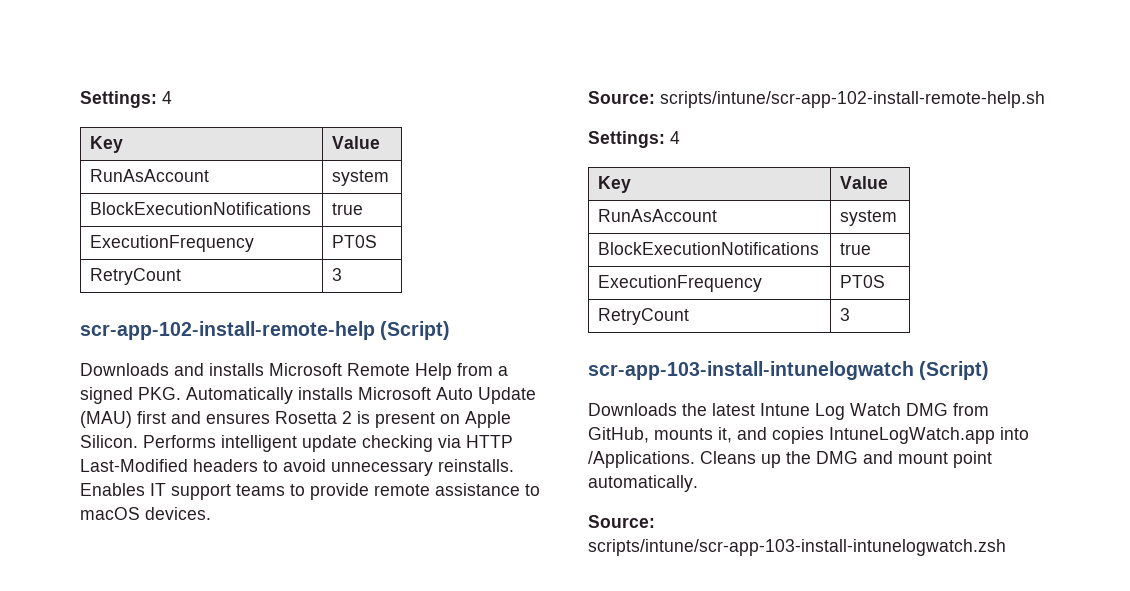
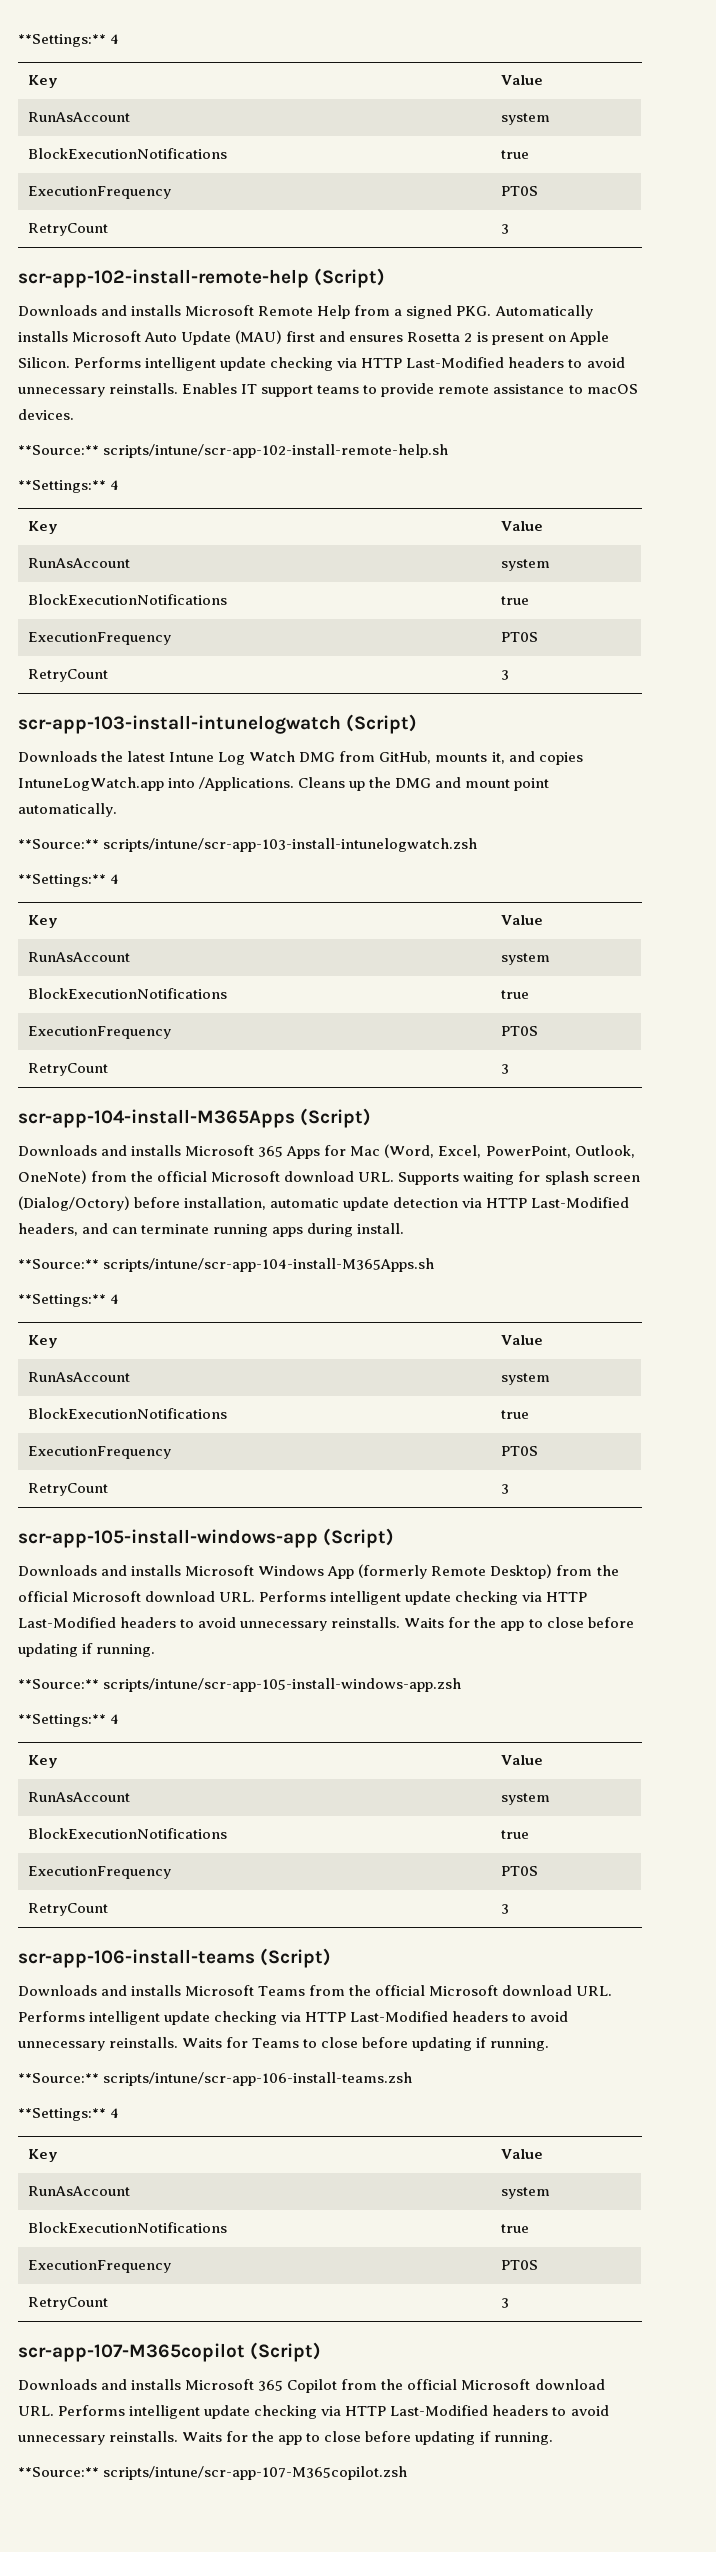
[80,91,157,108] Settings: -> [18,34,106,47] **Settings:**
[588,91,655,104] Source: -> [18,445,99,455] **Source:**
[588,131,665,148] Settings: -> [18,480,106,493] **Settings:**
[588,515,655,528] Source: -> [18,839,99,849] **Source:**
(1006, 547) none -> [18,874,120,887] [27,915,58,928] [500,915,543,925] [27,952,130,962] [500,953,550,965] [27,988,227,999] [500,990,529,999] [27,1026,171,1039] [500,1026,538,1036] [27,1063,108,1076] [500,1064,509,1074] [18,1108,372,1128] [18,1144,635,1159] [18,1170,640,1185] [18,1196,630,1211] [18,1223,405,1237] [18,1258,435,1272] [18,1294,120,1307] [27,1335,58,1348] [500,1335,543,1345] [27,1372,130,1382] [500,1373,550,1385] [27,1408,227,1419] [500,1410,529,1419] [27,1446,171,1459] [500,1446,538,1456] [27,1483,108,1496] [500,1484,509,1494] [18,1528,395,1548] [18,1564,619,1579] [18,1591,588,1605] [18,1617,634,1631] [18,1643,156,1657] [18,1678,462,1692] [18,1714,120,1727] [27,1755,58,1768] [500,1755,543,1765] [27,1792,130,1802] [500,1793,550,1805] [27,1828,227,1839] [500,1830,529,1839] [27,1866,171,1879] [500,1866,538,1876] [27,1903,108,1916] [500,1904,509,1914] [18,1948,332,1968] [18,1985,613,1996] [18,2011,569,2025] [18,2037,550,2051] [18,2072,413,2086] [18,2108,120,2121] [27,2149,58,2162] [500,2149,543,2159] [27,2186,130,2196] [500,2187,550,2199] [27,2222,227,2233] [500,2224,529,2233] [27,2260,171,2273] [500,2260,538,2270] [27,2297,108,2310] [500,2298,509,2308] [18,2342,322,2362] [18,2379,605,2393] [18,2405,609,2419] [18,2431,553,2445] [18,2466,408,2480] // **Settings:** 4 // Key | Value // RunAsAccount | system // BlockExecutionNotifications | true // ExecutionFrequency | PT0S // RetryCount | 3 // scr-app-104-install-M365Apps (Script) // Downloads and installs Microsoft 365 Apps for Mac (Word, Excel, PowerPoint, Outlook, OneNote) from the official Microsoft download URL. Supports waiting for splash screen (Dialog/Octory) before installation, automatic update detection via HTTP Last-Modified headers, and can terminate running apps during install. // **Source:** scripts/intune/scr-app-104-install-M365Apps.sh // **Settings:** 4 // Key | Value // RunAsAccount | system // BlockExecutionNotifications | true // ExecutionFrequency | PT0S // RetryCount | 3 // scr-app-105-install-windows-app (Script) // Downloads and installs Microsoft Windows App (formerly Remote Desktop) from the official Microsoft download URL. Performs intelligent update checking via HTTP Last-Modified headers to avoid unnecessary reinstalls. Waits for the app to close before updating if running. // **Source:** scripts/intune/scr-app-105-install-windows-app.zsh // **Settings:** 4 // Key | Value // RunAsAccount | system // BlockExecutionNotifications | true // ExecutionFrequency | PT0S // RetryCount | 3 // scr-app-106-install-teams (Script) // Downloads and installs Microsoft Teams from the official Microsoft download URL. Performs intelligent update checking via HTTP Last-Modified headers to avoid unnecessary reinstalls. Waits for Teams to close before updating if running. // **Source:** scripts/intune/scr-app-106-install-teams.zsh // **Settings:** 4 // Key | Value // RunAsAccount | system // BlockExecutionNotifications | true // ExecutionFrequency | PT0S // RetryCount | 3 // scr-app-107-M365copilot (Script) // Downloads and installs Microsoft 365 Copilot from the official Microsoft download URL. Performs intelligent update checking via HTTP Last-Modified headers to avoid unnecessary reinstalls. Waits for the app to close before updating if running. // **Source:** scripts/intune/scr-app-107-M365copilot.zsh

